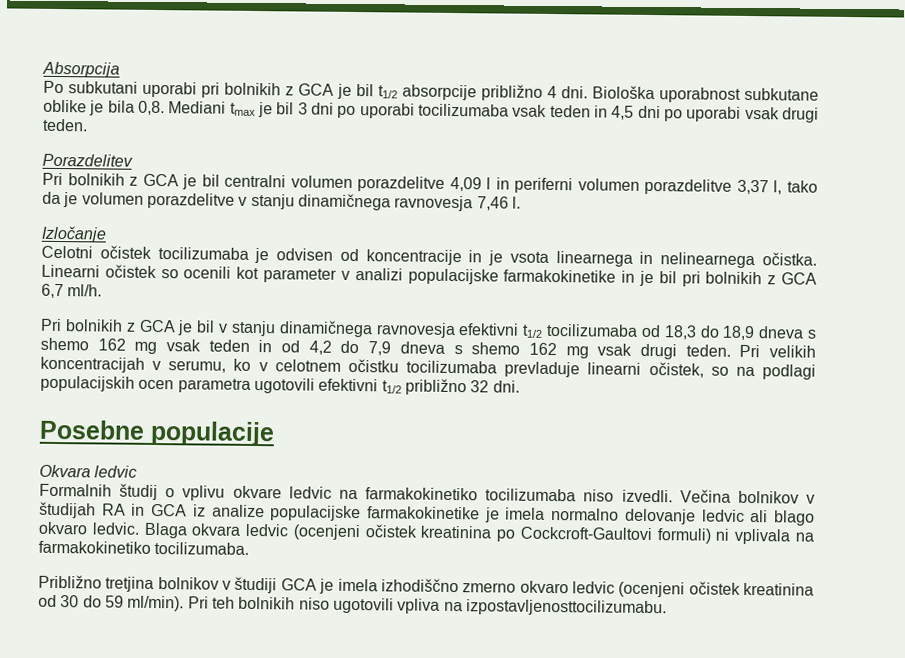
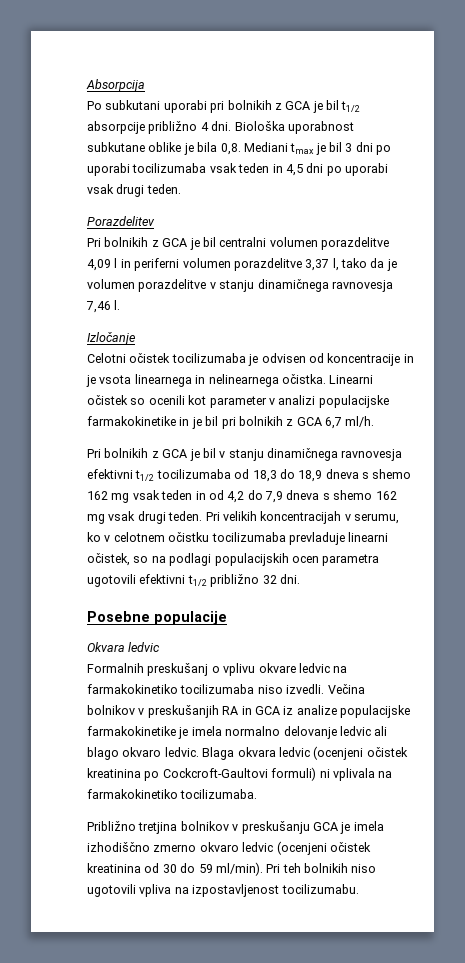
[119,483,159,501] študij -> [147,663,209,676] preskušanj
[39,501,96,519] študijah -> [147,705,219,718] preskušanjih
[234,576,278,594] študiji -> [241,821,310,834] preskušanju
[465,599,667,617] izpostavljenosttocilizumabu. -> [192,884,359,897] izpostavljenost tocilizumabu.

